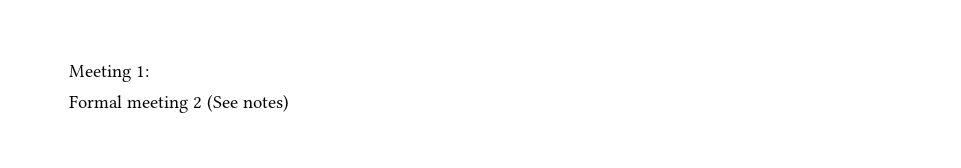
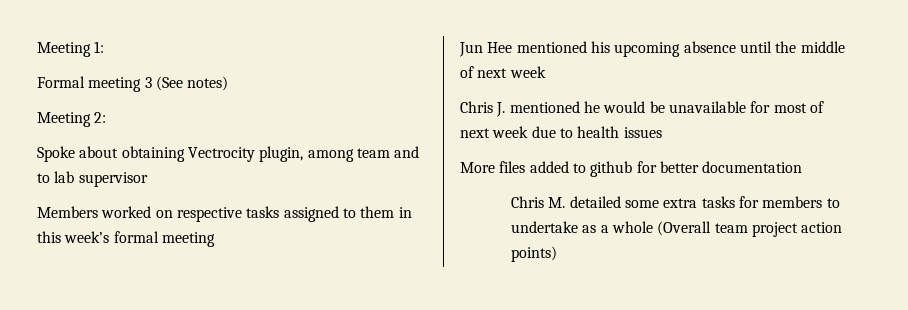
[193,97,202,109] 2 -> [144,77,152,88] 3
(289, 103) none -> [37,112,107,127] [37,146,420,162] [37,171,148,187] [37,206,412,222] [37,231,215,247] [459,41,845,57] [460,66,546,78] [460,101,824,117] [460,126,662,138] [460,161,803,177] [510,196,840,208] [510,221,843,237] [510,246,557,262] // Meeting 2: // Spoke about obtaining Vectrocity plugin, among team and to lab supervisor // Members worked on respective tasks assigned to them in this week’s formal meeting // Jun Hee mentioned his upcoming absence until the middle of next week // Chris J. mentioned he would be unavailable for most of next week due to health issues // More files added to github for better documentation // Chris M. detailed some extra tasks for members to undertake as a whole (Overall team project action points)

